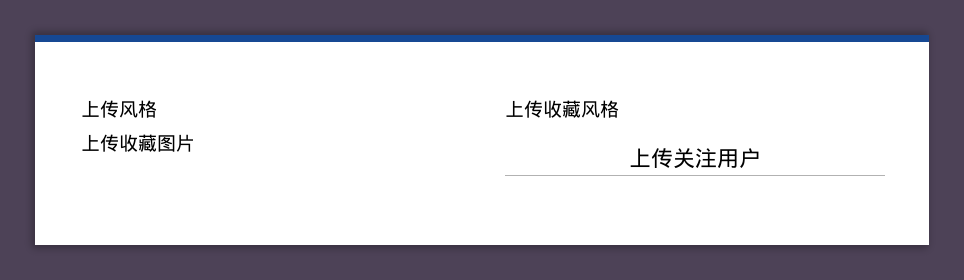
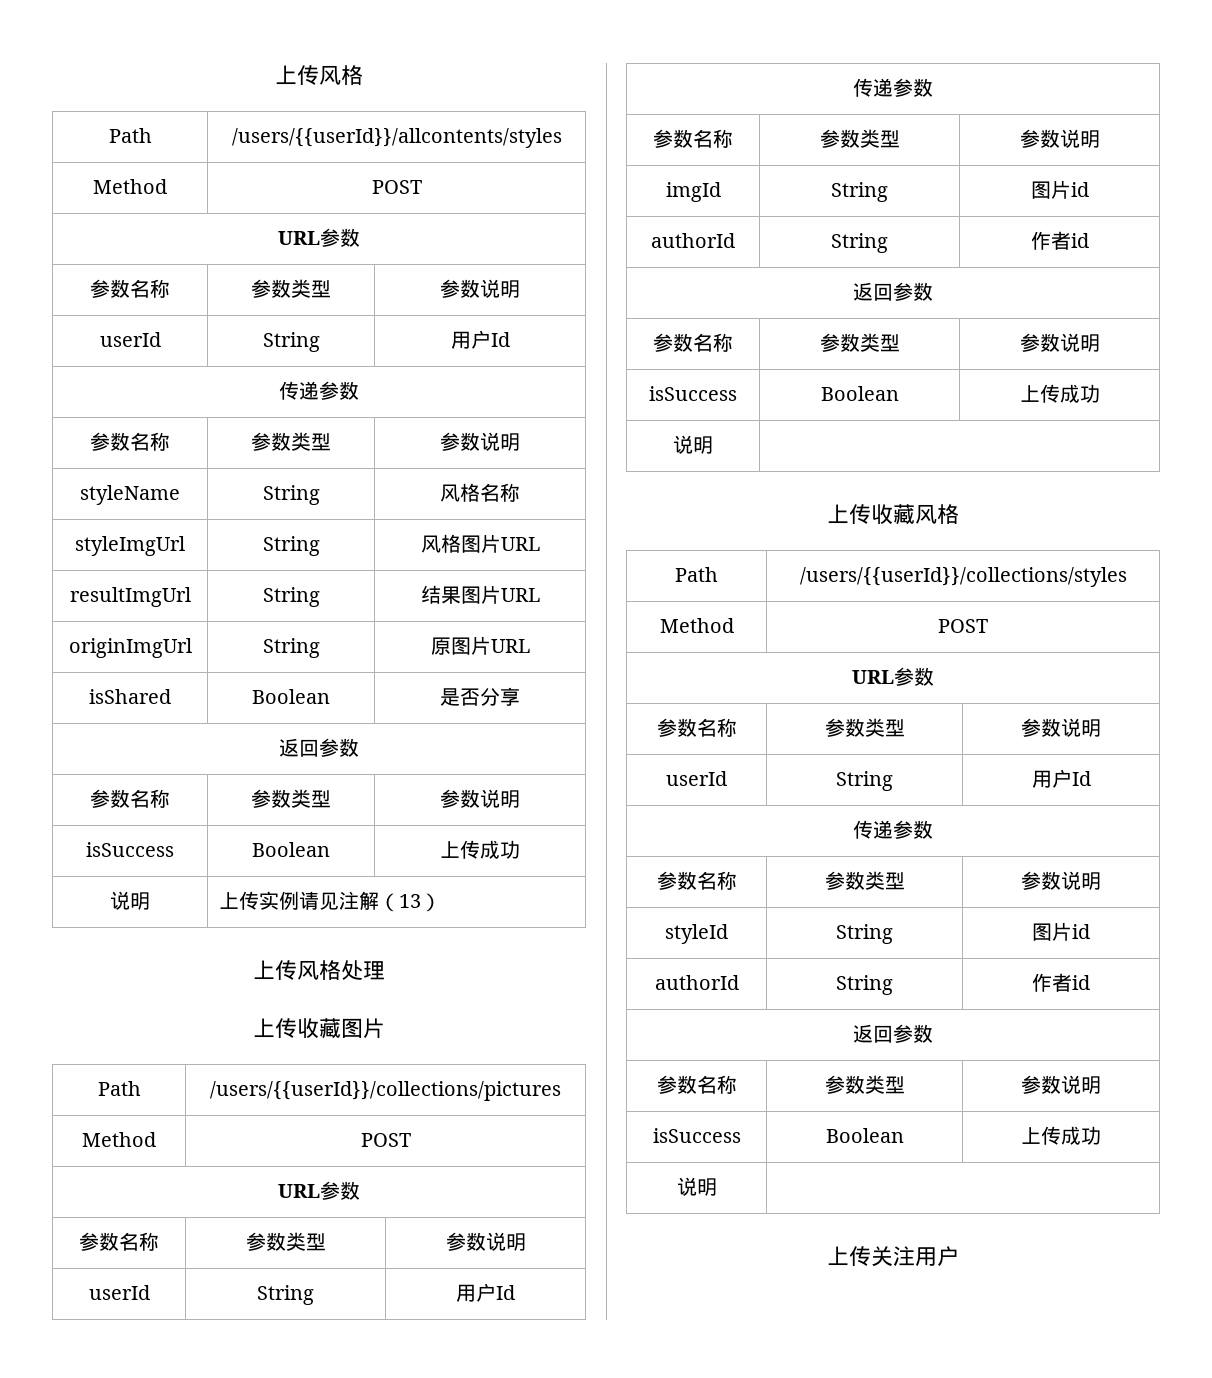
[81,100,157,118] [81,134,195,152] [505,100,619,118] 上传风格 // 上传收藏图片 // 上传收藏风格 -> [275,65,363,85] [108,128,152,143] [231,128,562,148] [93,179,167,194] [371,180,422,194] [278,228,360,247] [90,279,170,298] [251,279,331,298] [440,279,520,298] [99,332,161,347] [262,332,320,352] [450,330,510,349] [279,381,359,400] [90,432,170,451] [251,432,331,451] [440,432,520,451] [80,485,180,505] [262,485,320,505] [440,483,520,502] [75,536,185,556] [262,536,320,556] [420,534,540,553] [69,587,191,607] [262,587,320,607] [420,585,540,604] [68,638,192,658] [262,638,320,658] [430,636,530,655] [89,689,171,704] [252,689,330,704] [440,687,520,706] [279,738,359,757] [90,789,170,808] [251,789,331,808] [440,789,520,808] [86,842,174,857] [252,842,330,857] [440,840,520,859] [110,891,150,910] [218,891,441,912] [253,960,385,980] [253,1018,385,1039] [97,1081,141,1096] [210,1081,561,1101] [82,1132,156,1147] [360,1133,411,1147] [278,1181,360,1200] [79,1232,159,1251] [245,1232,326,1251] [445,1232,526,1251] [88,1285,150,1300] [257,1285,314,1305] [456,1283,515,1302] [853,78,933,97] [653,129,733,148] [819,129,900,148] [1019,129,1100,148] [665,182,721,202] [831,182,888,202] [1030,180,1089,199] [651,233,735,248] [831,233,888,253] [1030,231,1089,250] [853,282,933,301] [653,333,733,352] [819,333,900,352] [1019,333,1100,352] [649,386,737,401] [820,386,899,401] [1019,384,1100,403] [673,435,713,454] [827,504,959,525] [675,567,718,582] [799,567,1127,587] [659,618,734,633] [938,619,988,633] [852,667,934,686] [656,718,737,737] [824,718,905,737] [1021,718,1101,737] [666,771,727,786] [836,771,893,791] [1031,769,1091,788] [853,820,933,839] [656,871,737,890] [824,871,905,890] [1021,871,1101,890] [665,924,728,944] [836,924,893,944] [1032,922,1090,941] [654,975,739,990] [836,975,893,995] [1032,973,1090,992] [853,1024,933,1043] [656,1075,737,1094] [824,1075,905,1094] [1021,1075,1101,1094] [652,1128,741,1143] [825,1128,904,1143] [1021,1126,1101,1145] [676,1177,717,1196] 上传风格 // Path | /users/{{userId}}/allcontents/styles // Method | POST // URL参数 // 参数名称 | 参数类型 | 参数说明 // userId | String | 用户Id // 传递参数 // 参数名称 | 参数类型 | 参数说明 // styleName | String | 风格名称 // styleImgUrl | String | 风格图片URL // resultImgUrl | String | 结果图片URL // originImgUrl | String | 原图片URL // isShared | Boolean | 是否分享 // 返回参数 // 参数名称 | 参数类型 | 参数说明 // isSuccess | Boolean | 上传成功 // 说明 | 上传实例请见注解（13） // 上传风格处理 // 上传收藏图片 // Path | /users/{{userId}}/collections/pictures // Method | POST // URL参数 // 参数名称 | 参数类型 | 参数说明 // userId | String | 用户Id // 传递参数 // 参数名称 | 参数类型 | 参数说明 // imgId | String | 图片id // authorId | String | 作者id // 返回参数 // 参数名称 | 参数类型 | 参数说明 // isSuccess | Boolean | 上传成功 // 说明 | // 上传收藏风格 // Path | /users/{{userId}}/collections/styles // Method | POST // URL参数 // 参数名称 | 参数类型 | 参数说明 // userId | String | 用户Id // 传递参数 // 参数名称 | 参数类型 | 参数说明 // styleId | String | 图片id // authorId | String | 作者id // 返回参数 // 参数名称 | 参数类型 | 参数说明 // isSuccess | Boolean | 上传成功 // 说明 |

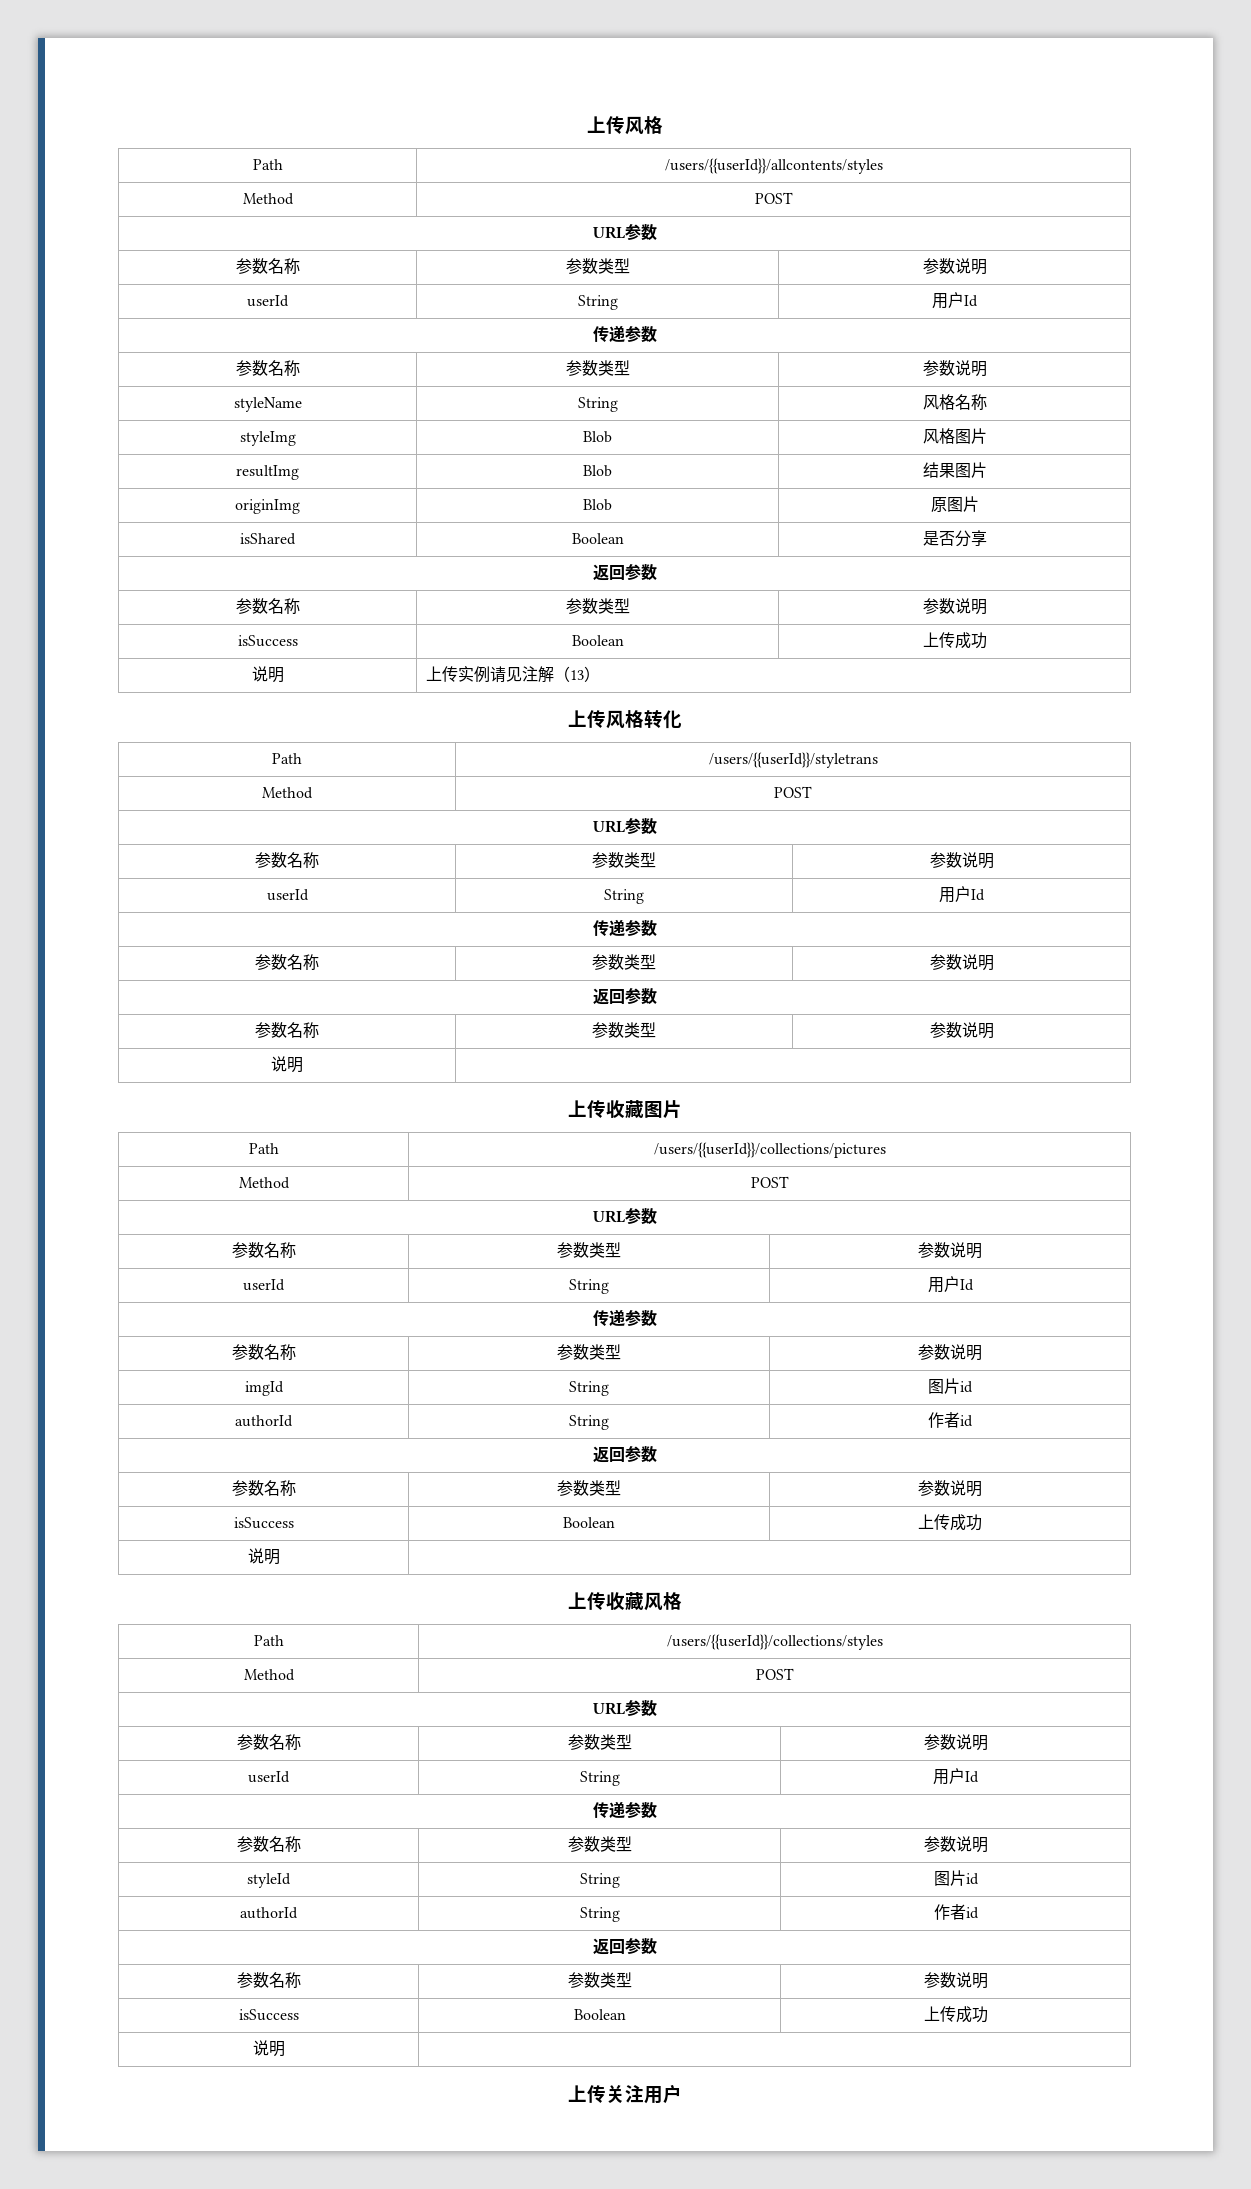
[75,536,185,556] [262,536,320,556] styleImgUrl | String -> [239,431,296,446] [583,431,612,443] styleImg | Blob
[500,537,540,551] [69,587,191,607] [262,587,320,607] URL // resultImgUrl | String -> [236,465,299,480] [583,465,612,477] // resultImg | Blob
[500,588,540,602] [68,638,192,658] [262,638,320,658] URL // originImgUrl | String -> [235,499,300,514] [583,499,612,511] // originImg | Blob
[490,639,530,653] URL -> (979, 504) none
[341,960,385,980] 处理 -> [643,710,682,729] [272,753,302,764] [708,752,878,768] [262,787,313,799] [774,786,812,798] [592,818,657,835] [255,852,319,868] [592,852,656,868] [929,852,994,869] [266,889,309,901] [604,889,644,904] [939,886,985,903] [592,919,657,937] [255,954,319,970] [592,954,656,970] [929,954,994,971] [592,988,657,1005] [255,1022,319,1038] [592,1022,656,1038] [929,1022,994,1039] [271,1056,303,1073] 转化 // Path | /users/{{userId}}/styletrans // Method | POST // URL参数 // 参数名称 | 参数类型 | 参数说明 // userId | String | 用户Id // 传递参数 // 参数名称 | 参数类型 | 参数说明 // 返回参数 // 参数名称 | 参数类型 | 参数说明 // 说明 |

